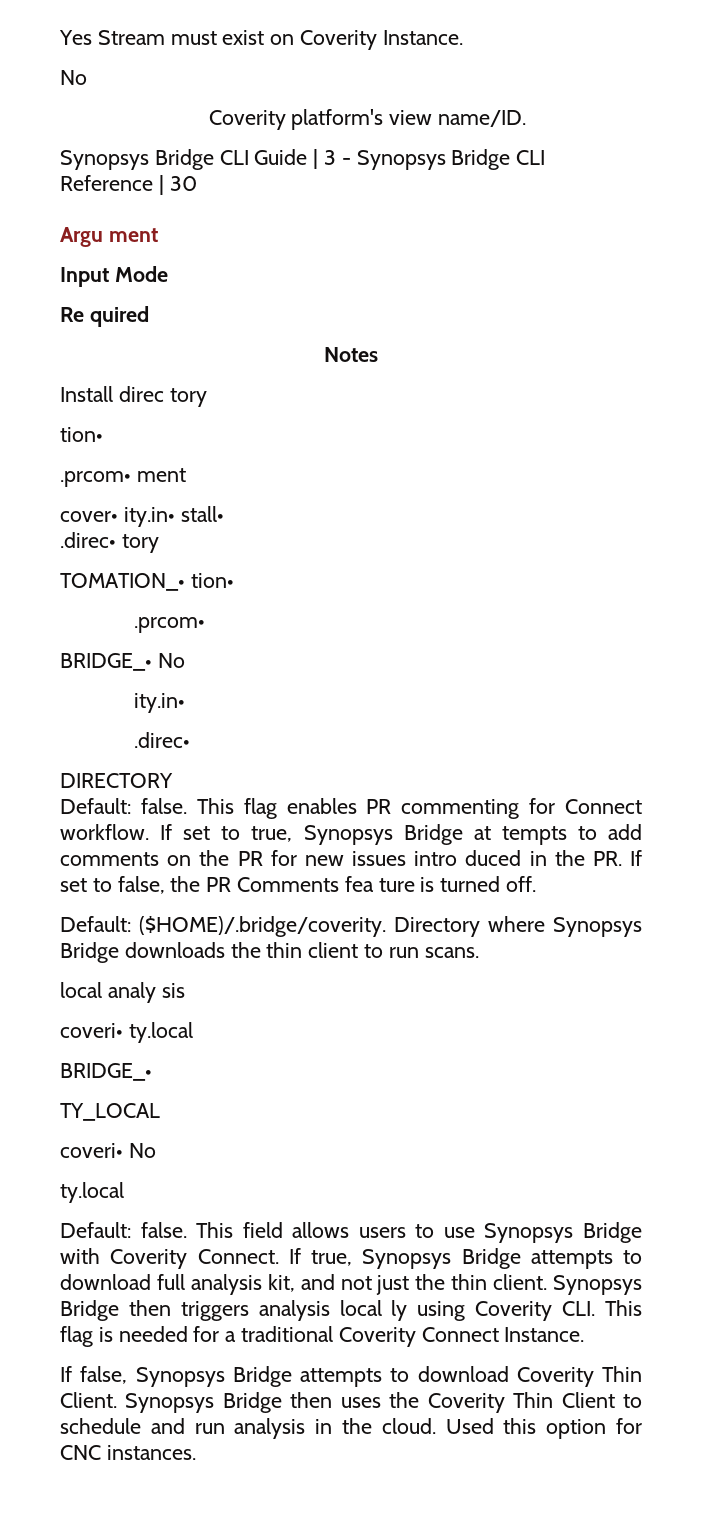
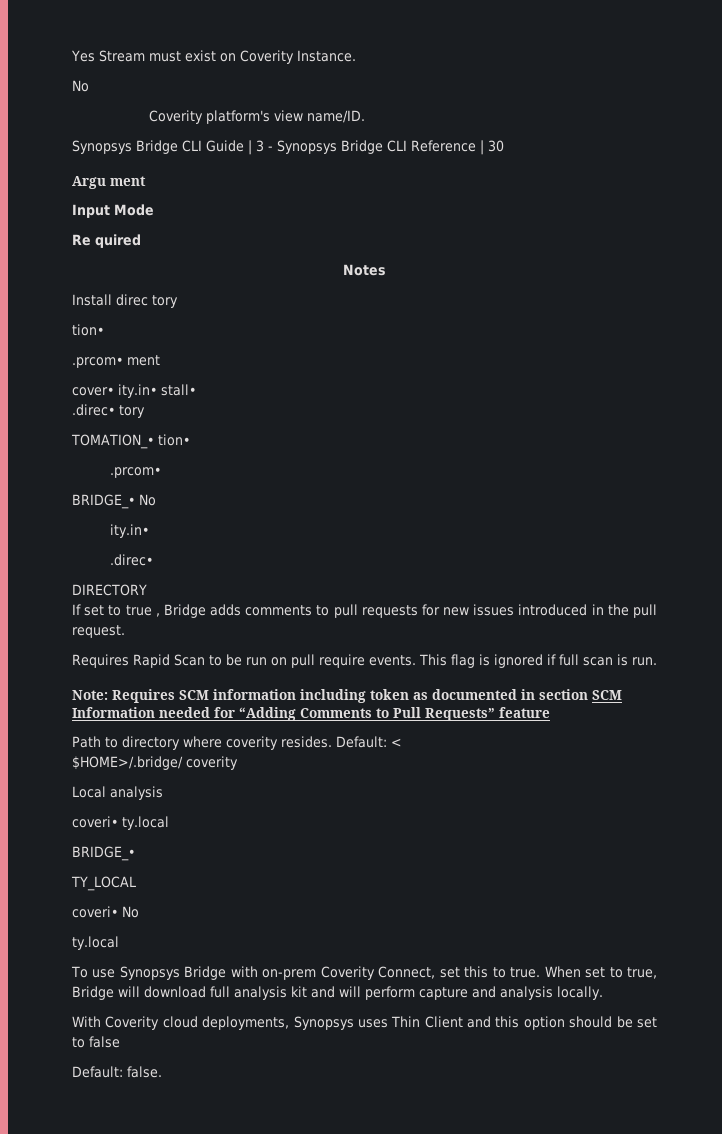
[60,798,642,819] [60,824,643,845] [60,850,642,866] [60,876,537,894] [60,916,642,937] [60,942,479,963] [60,982,185,1003] Default: false. This flag enables PR commenting for Connect workflow. If set to true, Synopsys Bridge at tempts to add comments on the PR for new issues intro duced in the PR. If set to false, the PR Comments fea ture is turned off. // Default: ($HOME)/.bridge/coverity. Directory where Synopsys Bridge downloads the thin client to run scans. // local analy sis -> [72,604,657,618] [72,625,125,638] [72,654,657,668] [72,689,622,703] [72,707,550,721] [72,736,402,750] [72,756,238,770] [72,786,163,800] If set to true , Bridge adds comments to pull requests for new issues introduced in the pull request. // Requires Rapid Scan to be run on pull require events. This flag is ignored if full scan is run. // Note: Requires SCM information including token as documented in section SCM Information needed for “Adding Comments to Pull Requests” feature // Path to directory where coverity resides. Default: < // $HOME>/.bridge/ coverity // Local analysis
[60,1222,642,1243] [60,1248,642,1269] [60,1274,642,1295] [60,1300,643,1321] [60,1326,585,1347] [60,1366,642,1387] [60,1392,643,1413] [60,1418,642,1439] [60,1445,196,1460] Default: false. This field allows users to use Synopsys Bridge with Coverity Connect. If true, Synopsys Bridge attempts to download full analysis kit, and not just the thin client. Synopsys Bridge then triggers analysis local ly using Coverity CLI. This flag is needed for a traditional Coverity Connect Instance. // If false, Synopsys Bridge attempts to download Coverity Thin Client. Synopsys Bridge then uses the Coverity Thin Client to schedule and run analysis in the cloud. Used this option for CNC instances. -> [71,966,658,980] [72,986,603,1000] [72,1016,657,1030] [72,1036,120,1048] [72,1066,162,1078] To use Synopsys Bridge with on-prem Coverity Connect, set this to true. When set to true, Bridge will download full analysis kit and will perform capture and analysis locally. // With Coverity cloud deployments, Synopsys uses Thin Client and this option should be set to false // Default: false.

